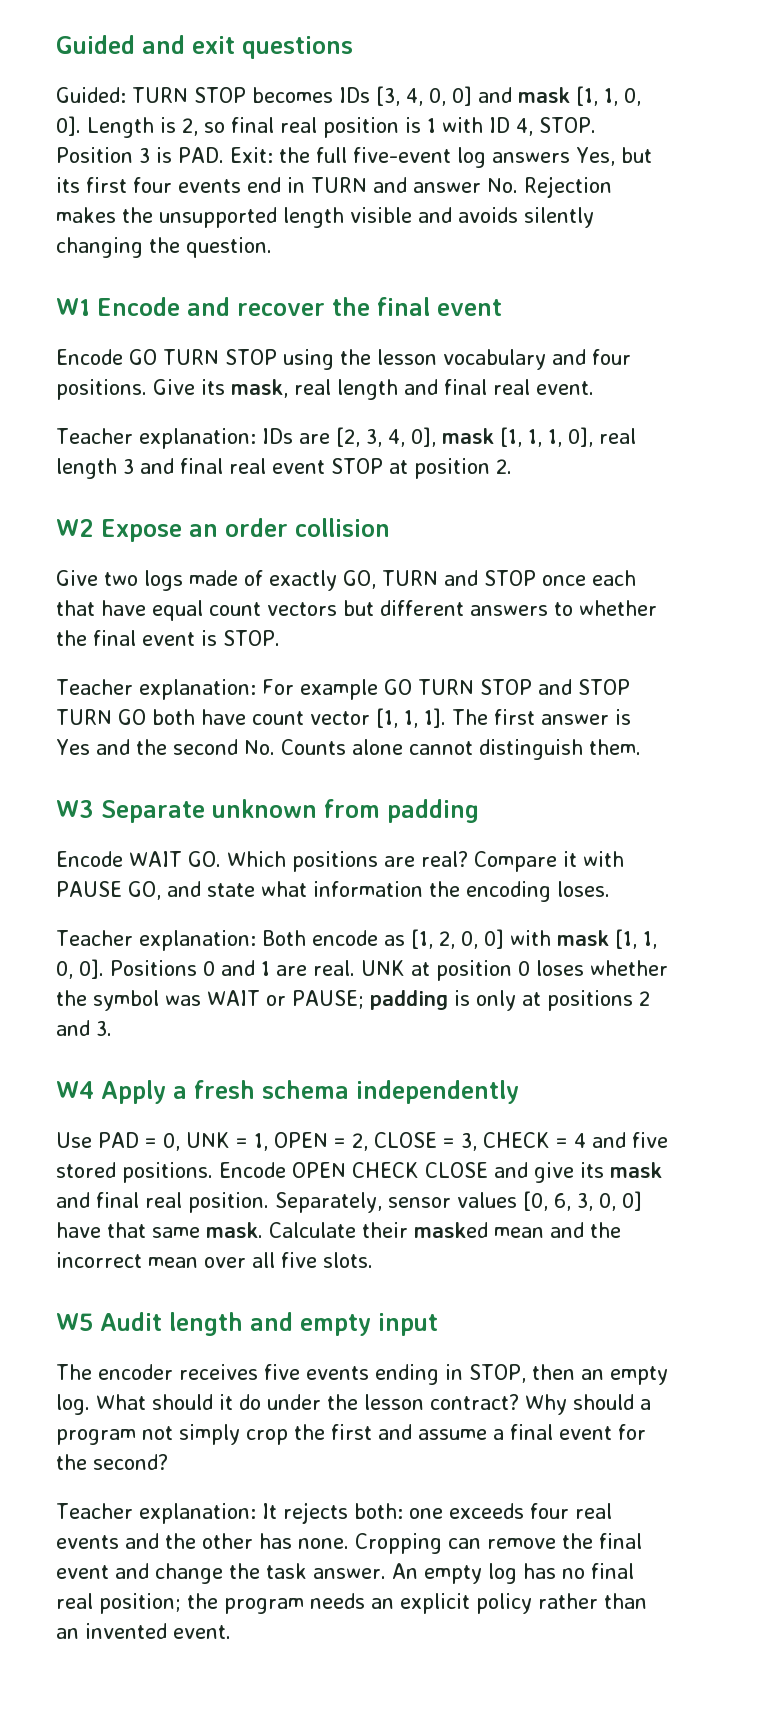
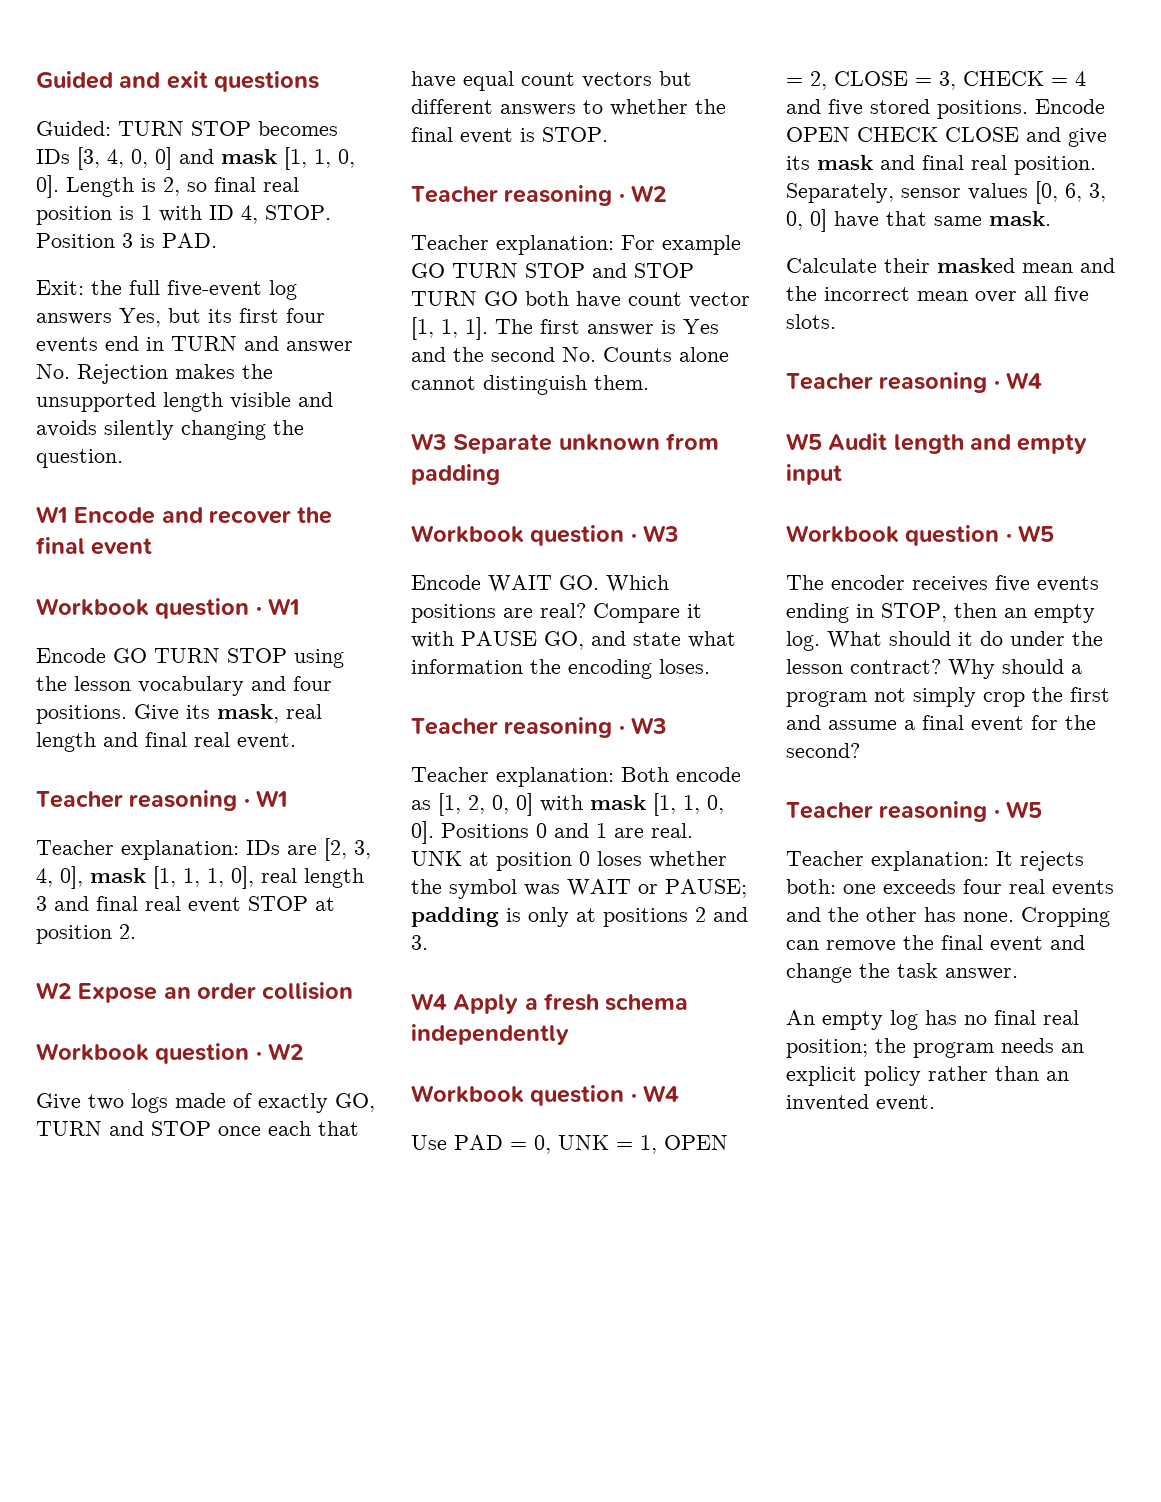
(224, 155) none -> (217, 240) //
(502, 307) none -> [36,598,301,619] // Workbook question · W1
(594, 388) none -> [36,790,289,811] // Teacher reasoning · W1
(390, 527) none -> [36,1043,305,1064] // Workbook question · W2
(280, 638) none -> [411,185,668,206] // Teacher reasoning · W2
(479, 811) none -> [411,525,680,546] // Workbook question · W3
(610, 889) none -> [411,717,668,738] // Teacher reasoning · W3
(519, 1092) none -> [411,1085,680,1106] // Workbook question · W4
(263, 1230) none -> (1051, 218) //
(373, 1260) none -> [786,372,1043,393] // Teacher reasoning · W4
(438, 1324) none -> [786,525,1055,546] // Workbook question · W5
(168, 1462) none -> [786,801,1043,822] // Teacher reasoning · W5
(386, 1573) none -> (1018, 974) //

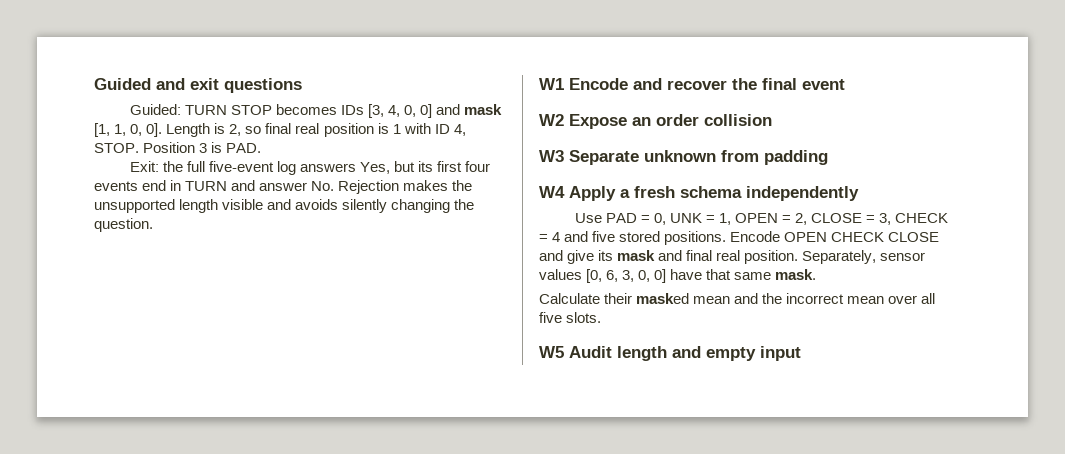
[36,598,301,619] [36,648,344,668] [36,676,332,696] [36,704,322,724] [36,732,296,752] [36,790,289,811] [36,838,371,861] [36,866,364,889] [36,896,335,913] [36,924,136,944] // Workbook question · W1 // Encode GO TURN STOP using the lesson vocabulary and four positions. Give its mask, real length and final real event. // Teacher reasoning · W1 // Teacher explanation: IDs are [2, 3, 4, 0], mask [1, 1, 1, 0], real length 3 and final real event STOP at position 2. -> (845, 84) none
[36,1043,305,1064] [36,1093,375,1113] [36,1121,359,1136] [411,71,692,91] [411,99,726,116] [411,127,608,144] [411,185,668,206] [411,235,741,255] [411,263,694,278] [411,291,750,308] [411,317,719,340] [411,347,729,362] [411,375,649,395] // Workbook question · W2 // Give two logs made of exactly GO, TURN and STOP once each that have equal count vectors but different answers to whether the final event is STOP. // Teacher reasoning · W2 // Teacher explanation: For example GO TURN STOP and STOP TURN GO both have count vector [1, 1, 1]. The first answer is Yes and the second No. Counts alone cannot distinguish them. -> (772, 120) none
[411,525,680,546] [411,575,669,592] [411,603,702,623] [411,631,736,650] [411,659,710,679] [411,717,668,738] [411,767,741,787] [411,793,724,816] [411,821,693,844] [411,851,727,871] [411,879,747,899] [411,907,748,927] [411,935,428,950] // Workbook question · W3 // Encode WAIT GO. Which positions are real? Compare it with PAUSE GO, and state what information the encoding loses. // Teacher reasoning · W3 // Teacher explanation: Both encode as [1, 2, 0, 0] with mask [1, 1, 0, 0]. Positions 0 and 1 are real. UNK at position 0 loses whether the symbol was WAIT or PAUSE; padding is only at positions 2 and 3. -> (828, 157) none
[411,1085,680,1106] // Workbook question · W4 -> (859, 193) none
[786,372,1043,393] // Teacher reasoning · W4 -> (602, 317) none
[786,525,1055,546] [786,575,1099,592] [786,603,1095,623] [786,631,1103,651] [786,659,1082,679] [786,687,1110,707] [786,715,1096,732] [786,743,860,758] [786,801,1043,822] [786,851,1084,871] [786,879,1114,896] [786,907,1110,927] [786,935,1085,952] [786,963,1018,983] [786,1010,1079,1030] [786,1038,1084,1058] [786,1066,1069,1086] [786,1094,935,1111] // Workbook question · W5 // The encoder receives five events ending in STOP, then an empty log. What should it do under the lesson contract? Why should a program not simply crop the first and assume a final event for the second? // Teacher reasoning · W5 // Teacher explanation: It rejects both: one exceeds four real events and the other has none. Cropping can remove the final event and change the task answer. // An empty log has no final real position; the program needs an explicit policy rather than an invented event. -> (801, 353) none

